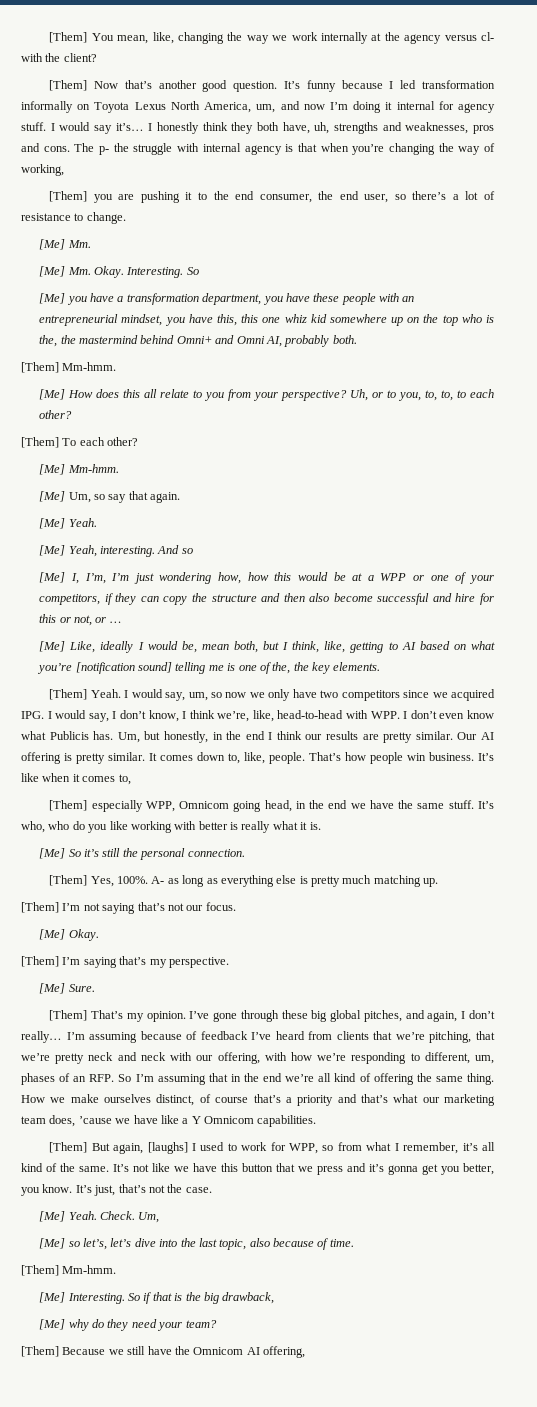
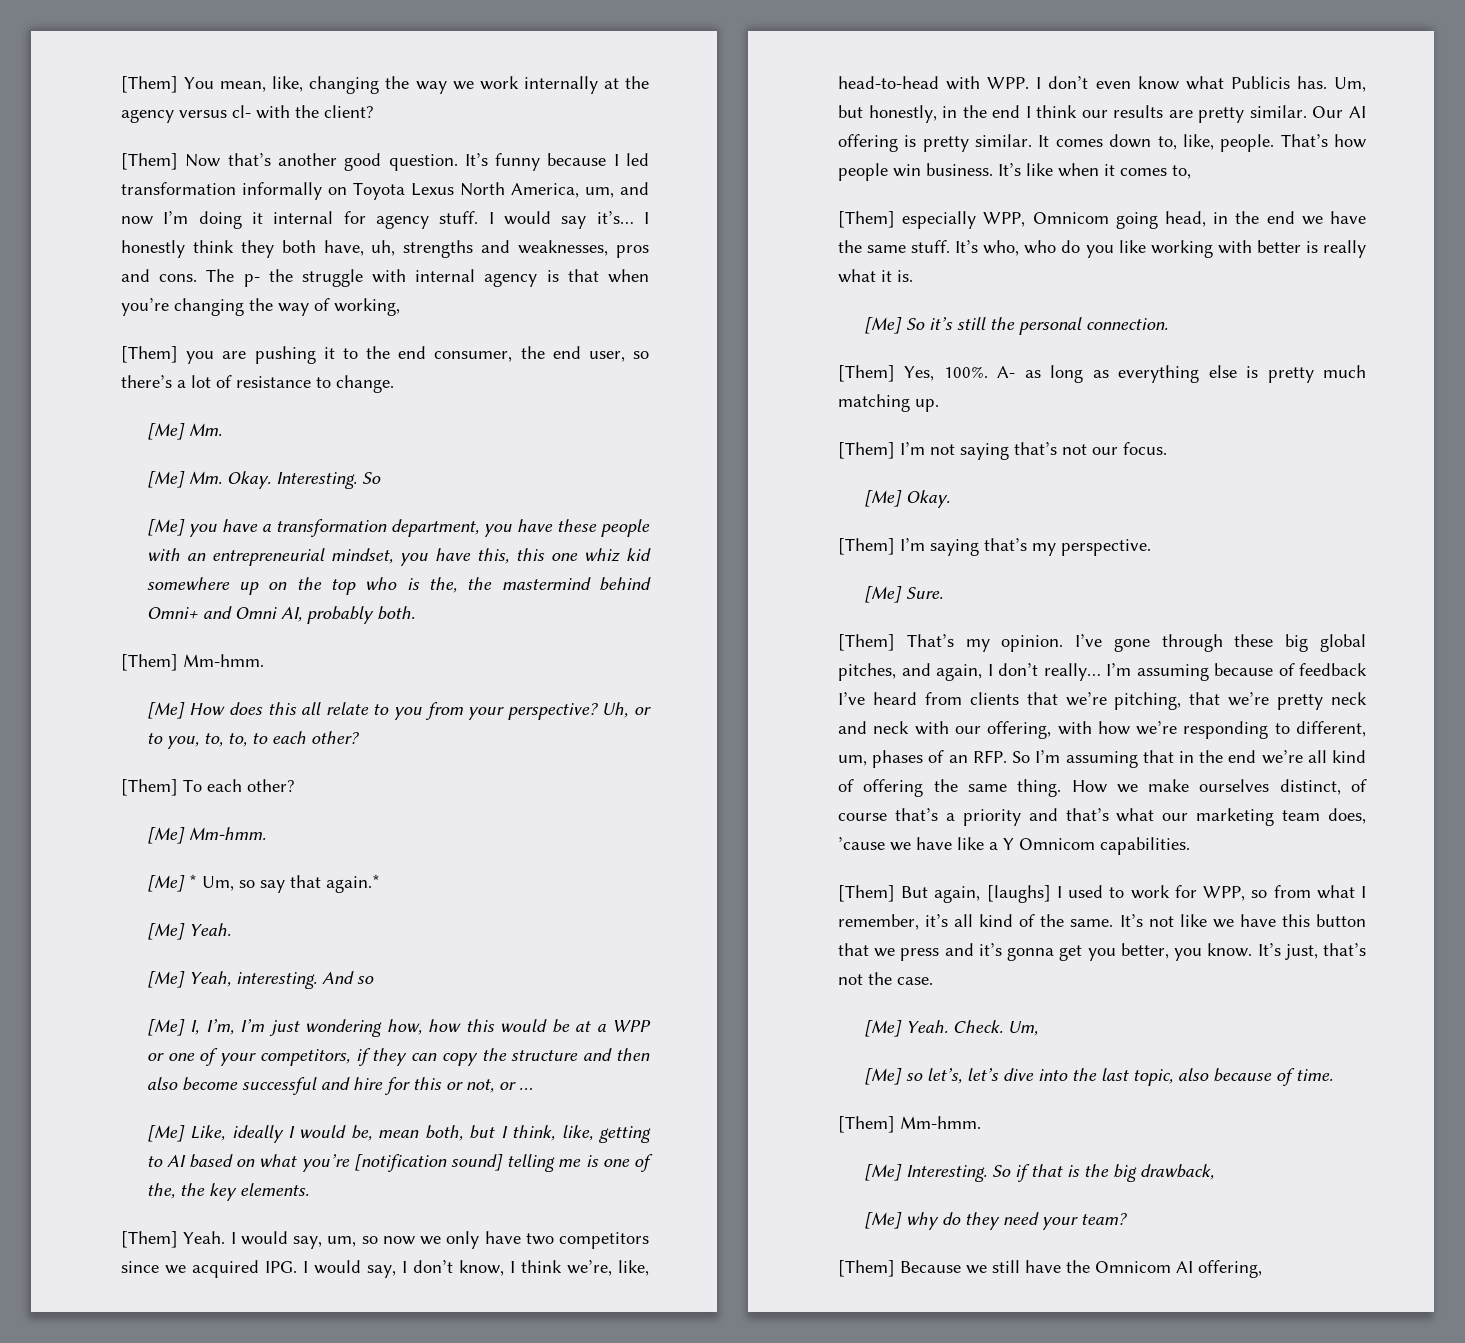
(66, 496) none -> [188,874,197,888] *
[150,492,181,503] again. -> [325,874,380,893] again.*

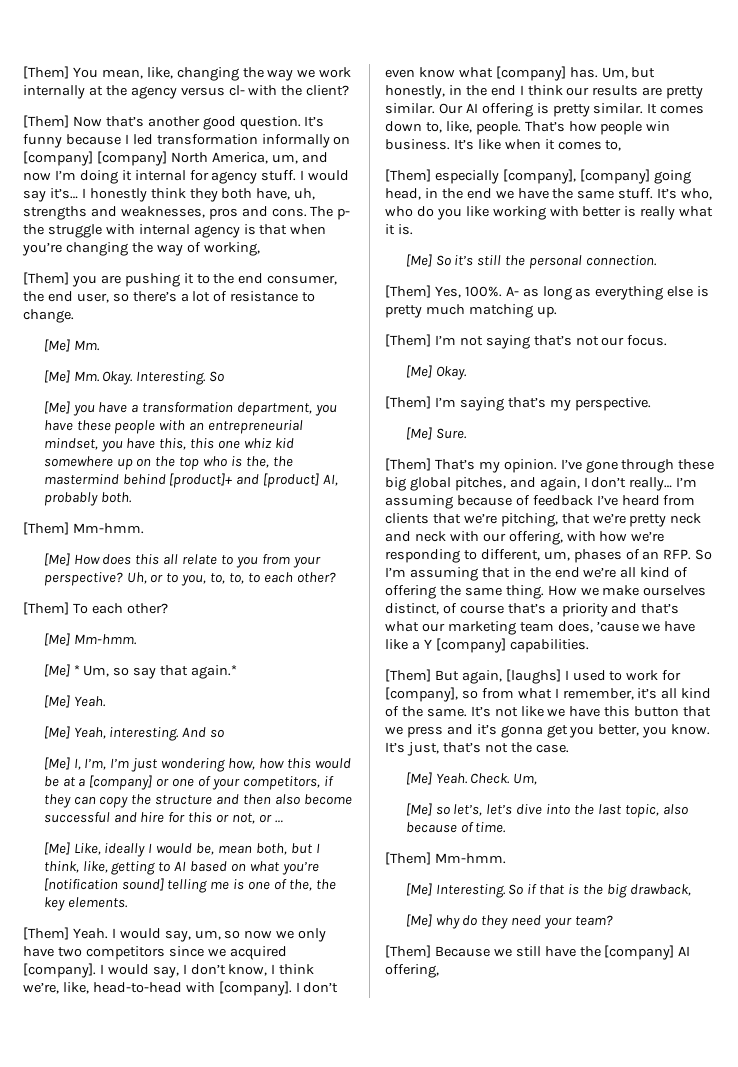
[353,182,454,200] Toyota Lexus -> [23,151,167,166] [company] [company]
[146,606,277,619] Omni+ and Omni -> [169,473,320,488] [product]+ and [product]
[611,1020,651,1032] WPP -> [89,775,153,790] [company]
[265,1261,297,1273] IPG. -> [23,963,96,978] [company].
[987,77,1030,89] WPP. -> [218,981,292,996] [company].
[1230,76,1290,89] Publicis -> [495,66,566,81] [company]
[983,212,1109,227] WPP, Omnicom -> [502,169,650,184] [company], [company]
[1019,838,1095,850] Omnicom -> [435,638,506,653] [company]
[1203,886,1246,901] WPP, -> [385,687,458,702] [company],
[1095,1261,1171,1273] Omnicom -> [604,945,675,960] [company]

